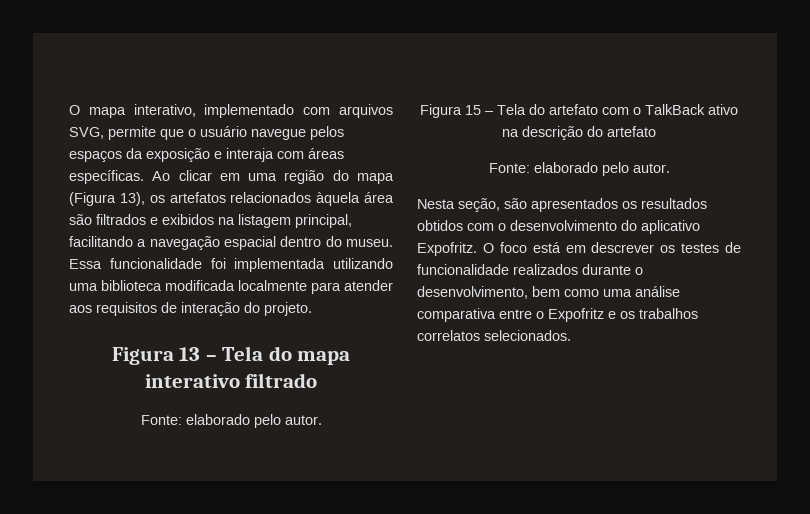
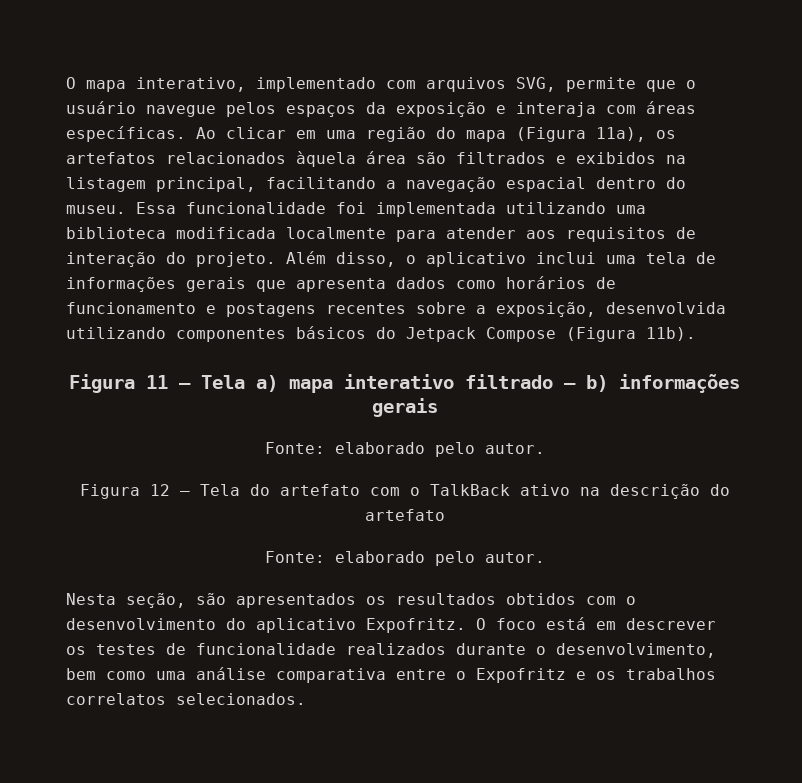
[119,192,145,206] 13), -> [596,127,646,142] 11a),
[111,346,292,365] // Figura 13 – Tela do -> [286,251,716,267] [66,276,616,292] [66,302,726,317] [66,326,696,342] [69,374,278,393] Além disso, o aplicativo inclui uma tela de informações gerais que apresenta dados como horários de funcionamento e postagens recentes sobre a exposição, desenvolvida utilizando componentes básicos do Jetpack Compose (Figura 11b). // Figura 11 – Tela a)
(318, 380) none -> [564,374,740,393] [371,398,438,417] – b) informações gerais
[465,105,481,115] 15 -> [149,484,170,496] 12

